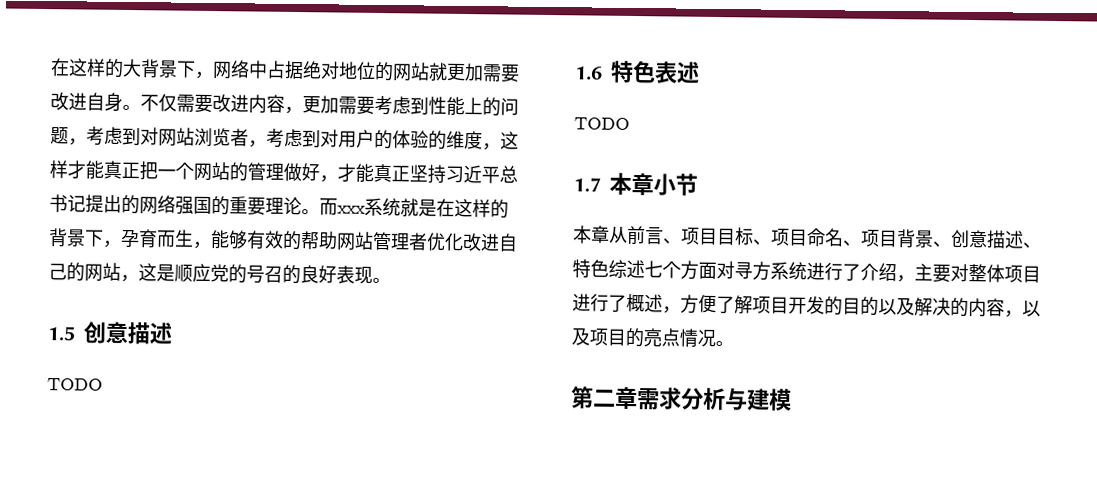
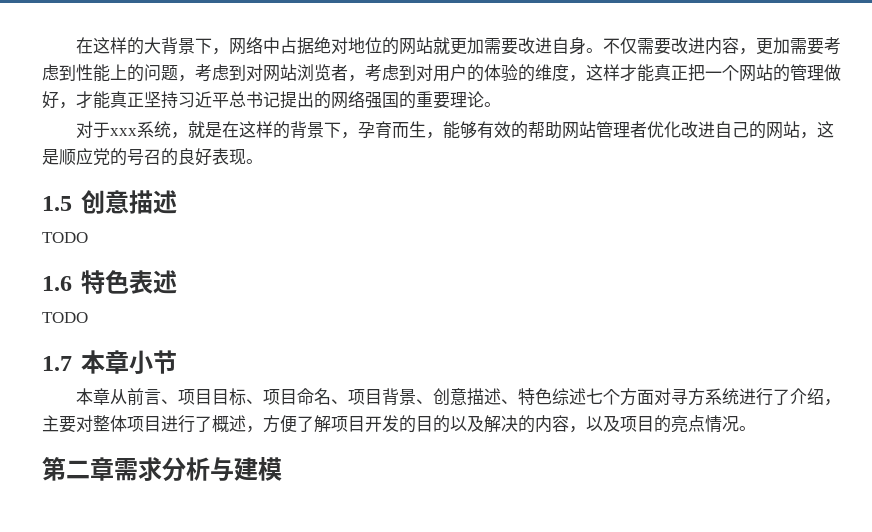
[319,198,338,216] 而 -> [76,121,111,138] // 对于
(401, 207) none -> [171,132,189,139] ，

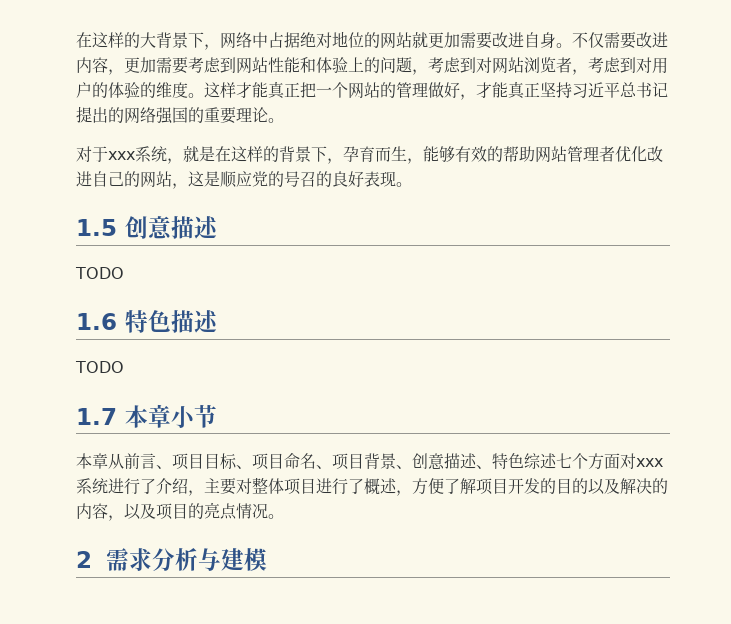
[76,64,110,82] 性能 -> [236,57,348,74] 网站性能和体验
[569,75,586,82] ， -> [188,93,204,98] 。
[128,270,153,294] 表 -> [171,310,194,333] 描
[671,388,706,406] 寻方 -> [636,458,663,467] xxx
[42,457,114,481] 第二章 -> [76,551,92,568] 2

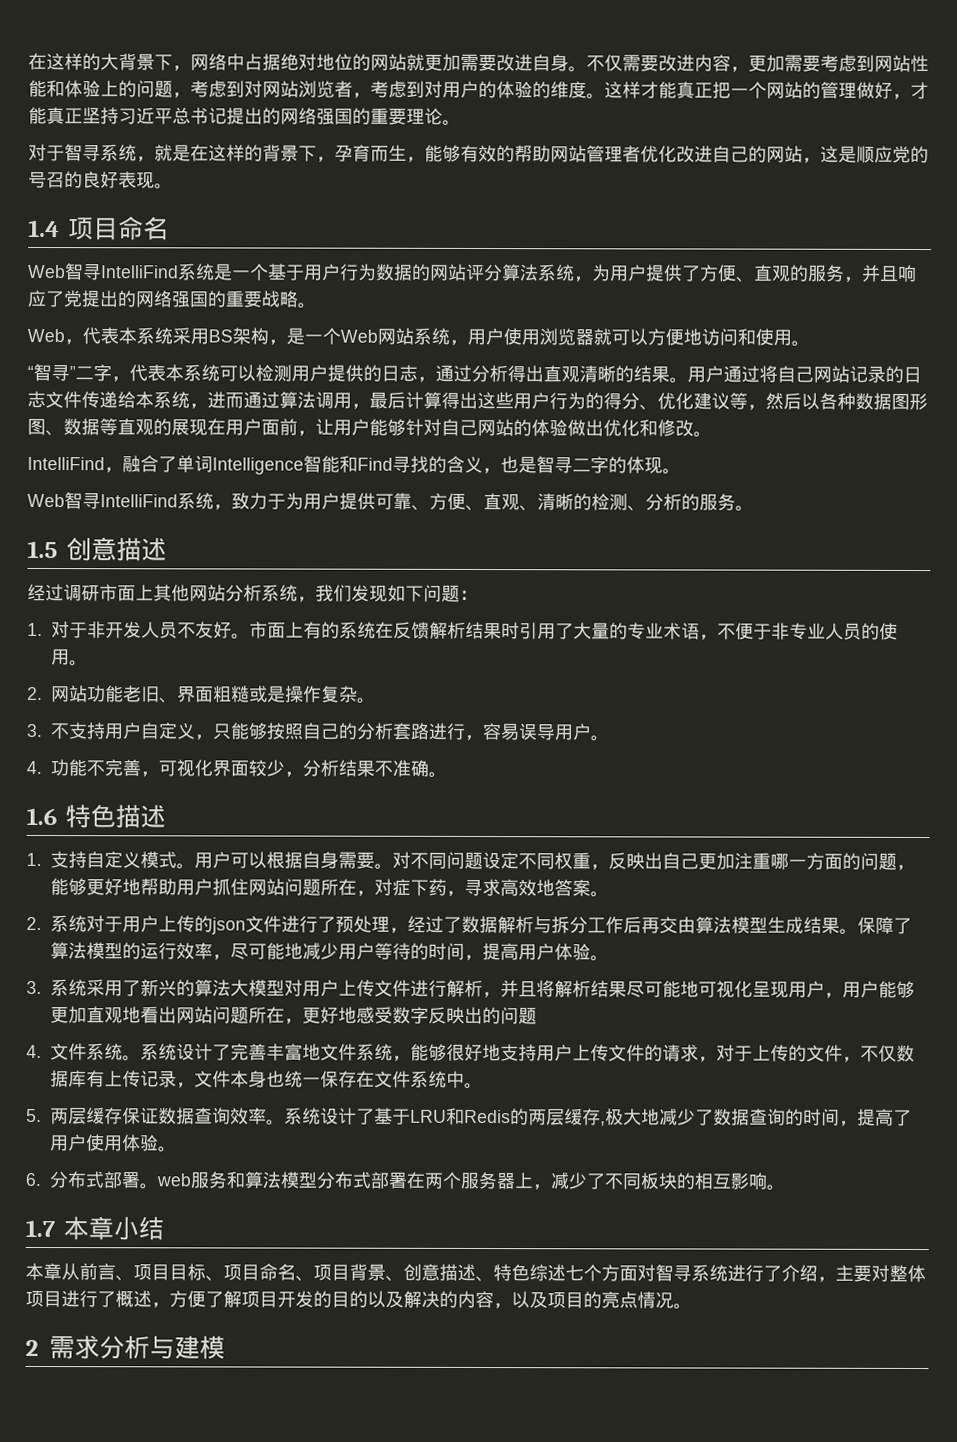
[108,151,135,160] xxx -> [64,144,101,162] 智寻
[76,216,218,239] [75,267,124,279] [76,310,218,333] [75,361,124,373] 1.5创意描述 // TODO // 1.6特色描述 // TODO -> [28,216,169,241] [28,263,917,283] [27,289,316,309] [27,327,810,347] [27,363,922,384] [27,390,928,411] [27,418,712,438] [27,455,681,475] [27,492,754,512] [27,537,167,562] [27,583,478,603] [27,621,899,641] [51,649,89,667] [27,685,377,704] [26,722,610,742] [26,759,448,778] [26,804,166,829] [26,851,916,871] [50,878,610,898] [26,915,913,935] [50,942,610,962] [26,979,916,999] [50,1006,538,1025] [26,1043,916,1063] [50,1070,484,1090] [26,1107,913,1127] [50,1134,178,1153] [25,1171,786,1191] 1.4项目命名 // Web智寻IntelliFind系统是一个基于用户行为数据的网站评分算法系统，为用户提供了方便、直观的服务，并且响应了党提出的网络强国的重要战略。 // Web，代表本系统采用BS架构，是一个Web网站系统，用户使用浏览器就可以方便地访问和使用。 // “智寻”二字，代表本系统可以检测用户提供的日志，通过分析得出直观清晰的结果。用户通过将自己网站记录的日志文件传递给本系统，进而通过算法调用，最后计算得出这些用户行为的得分、优化建议等，然后以各种数据图形图、数据等直观的展现在用户面前，让用户能够针对自己网站的体验做出优化和修改。 // IntelliFind，融合了单词Intelligence智能和Find寻找的含义，也是智寻二字的体现。 // Web智寻IntelliFind系统，致力于为用户提供可靠、方便、直观、清晰的检测、分析的服务。 // 1.5创意描述 // 经过调研市面上其他网站分析系统，我们发现如下问题： // 1.对于非开发人员不友好。市面上有的系统在反馈解析结果时引用了大量的专业术语，不便于非专业人员的使用。 // 2.网站功能老旧、界面粗糙或是操作复杂。 // 3.不支持用户自定义，只能够按照自己的分析套路进行，容易误导用户。 // 4.功能不完善，可视化界面较少，分析结果不准确。 // 1.6特色描述 // 1.支持自定义模式。用户可以根据自身需要。对不同问题设定不同权重，反映出自己更加注重哪一方面的问题，能够更好地帮助用户抓住网站问题所在，对症下药，寻求高效地答案。 // 2.系统对于用户上传的json文件进行了预处理，经过了数据解析与拆分工作后再交由算法模型生成结果。保障了算法模型的运行效率，尽可能地减少用户等待的时间，提高用户体验。 // 3.系统采用了新兴的算法大模型对用户上传文件进行解析，并且将解析结果尽可能地可视化呈现用户，用户能够更加直观地看出网站问题所在，更好地感受数字反映出的问题 // 4.文件系统。系统设计了完善丰富地文件系统，能够很好地支持用户上传文件的请求，对于上传的文件，不仅数据库有上传记录，文件本身也统一保存在文件系统中。 // 5.两层缓存保证数据查询效率。系统设计了基于LRU和Redis的两层缓存,极大地减少了数据查询的时间，提高了用户使用体验。 // 6.分布式部署。web服务和算法模型分布式部署在两个服务器上，减少了不同板块的相互影响。
[194,404,217,428] 节 -> [137,1216,164,1241] 结
[636,458,663,467] xxx -> [655,1264,692,1282] 智寻

